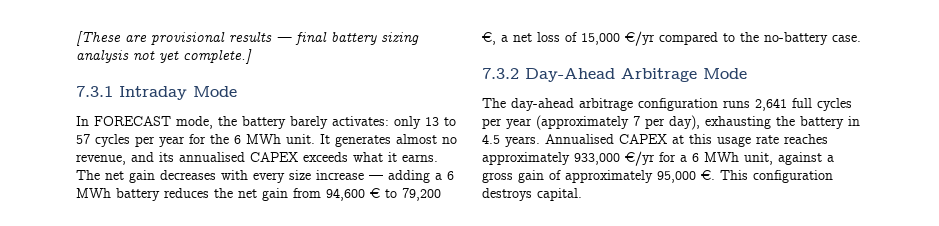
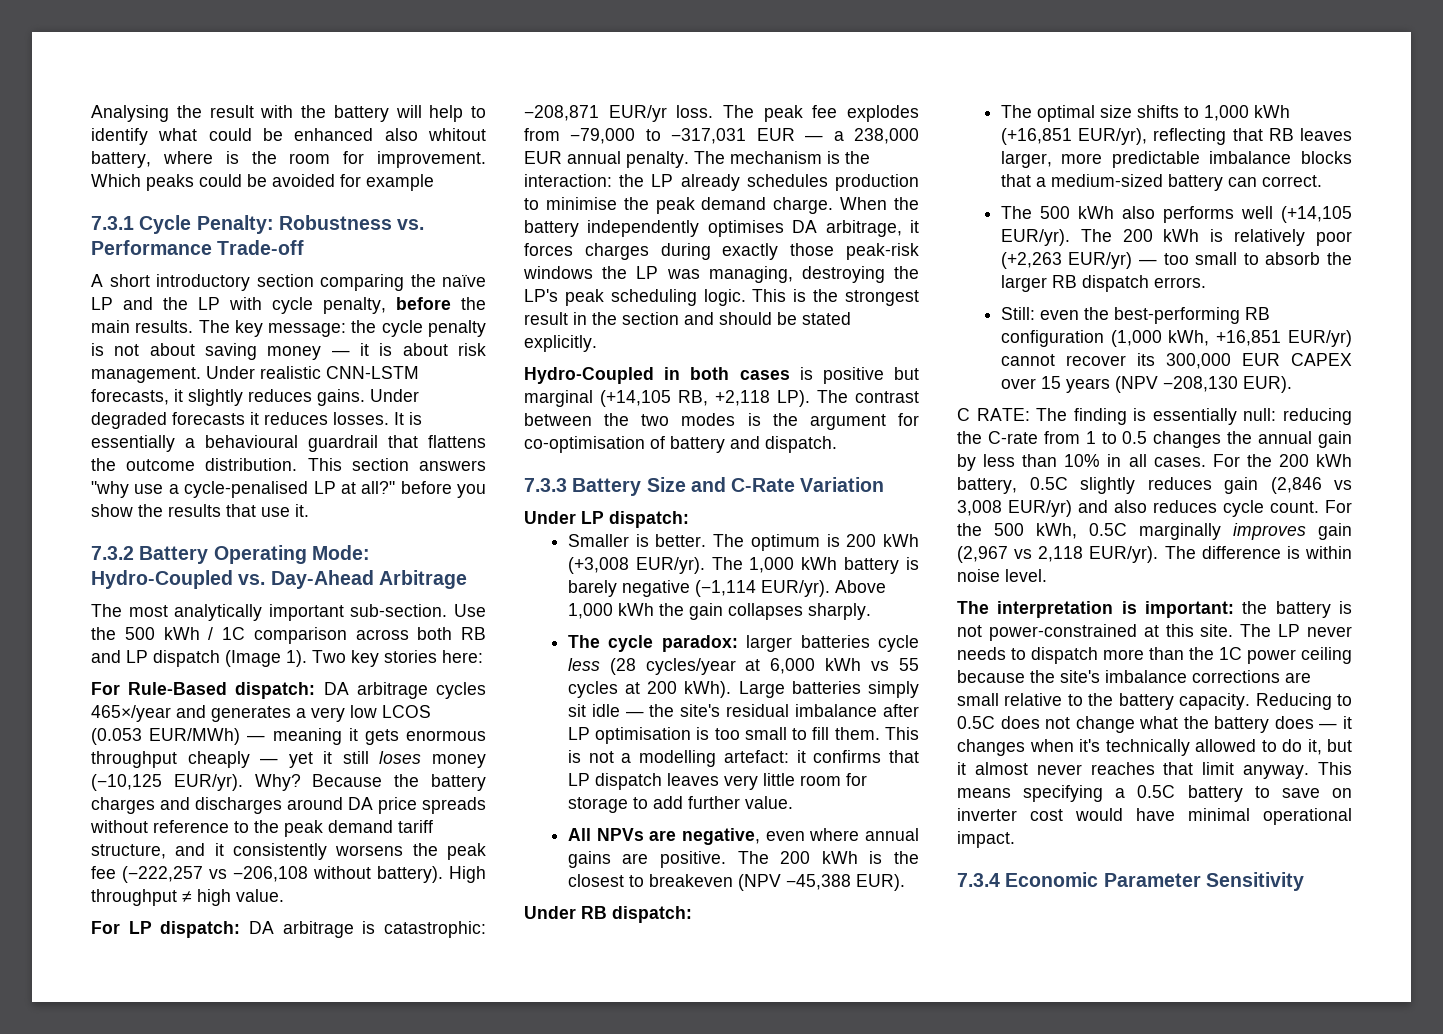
[76,31,419,46] [76,49,252,64] [76,86,237,100] [76,116,456,129] [76,134,457,147] [76,152,438,165] [76,170,454,183] [76,188,441,201] [482,31,861,46] [482,68,747,82] [482,98,852,111] [482,115,860,130] [482,134,828,147] [482,151,834,166] [482,170,833,183] [482,188,582,201] [These are provisional results — final battery sizing analysis not yet complete.] // 7.3.1 Intraday Mode // In FORECAST mode, the battery barely activates: only 13 to 57 cycles per year for the 6 MWh unit. It generates almost no revenue, and its annualised CAPEX exceeds what it earns. The net gain decreases with every size increase — adding a 6 MWh battery reduces the net gain from 94,600 € to 79,200 €, a net loss of 15,000 €/yr compared to the no-battery case. // 7.3.2 Day-Ahead Arbitrage Mode // The day-ahead arbitrage configuration runs 2,641 full cycles per year (approximately 7 per day), exhausting the battery in 4.5 years. Annualised CAPEX at this usage rate reaches approximately 933,000 €/yr for a 6 MWh unit, against a gross gain of approximately 95,000 €. This configuration destroys capital. -> [91,105,486,122] [91,128,486,145] [91,151,486,168] [91,174,434,191] [91,215,425,234] [91,240,305,255] [91,274,486,291] [91,297,486,314] [91,320,486,337] [91,343,486,360] [91,366,419,383] [91,389,419,406] [91,412,422,429] [91,435,486,452] [91,458,486,471] [91,481,486,498] [91,504,309,517] [91,545,370,564] [91,570,467,589] [91,604,486,621] [91,627,486,644] [91,650,483,667] [91,682,486,699] [91,705,431,722] [91,728,486,745] [91,751,486,768] [91,774,487,791] [91,797,486,814] [90,820,433,837] [91,843,486,860] [91,866,486,883] [91,889,284,906] [91,921,486,938] [524,105,919,122] [524,128,919,144] [524,151,870,168] [524,174,919,191] [524,197,919,214] [524,220,919,237] [524,243,919,260] [523,266,919,283] [524,289,919,306] [524,312,851,325] [524,335,597,352] [524,367,919,384] [524,390,919,407] [524,413,919,430] [524,436,837,453] [524,477,885,496] [524,511,689,528] [567,534,919,551] [567,557,919,574] [567,580,886,597] [567,603,871,620] [567,635,919,652] [567,658,919,675] [567,681,919,698] [567,704,919,717] [567,727,919,744] [567,750,919,767] [567,773,867,790] [567,796,793,813] [567,828,919,845] [567,851,919,868] [567,874,905,891] [524,906,692,923] [1000,105,1290,122] [1000,128,1352,145] [1000,151,1352,168] [1000,174,1322,191] [1000,206,1352,223] [1000,229,1352,246] [1000,252,1352,269] [1000,275,1206,292] [1000,307,1270,324] [1000,330,1352,347] [1000,353,1352,369] [1000,376,1292,393] [957,408,1352,425] [957,431,1352,448] [957,454,1352,471] [957,477,1352,494] [957,500,1352,517] [957,523,1352,540] [957,546,1352,563] [957,569,1047,582] [957,601,1352,618] [957,624,1352,641] [957,647,1352,664] [957,670,1311,683] [957,693,1352,710] [957,716,1352,733] [957,739,1352,756] [957,762,1352,779] [957,785,1352,802] [957,808,1352,825] [957,831,1015,848] [957,872,1304,891] Analysing the result with the battery will help to identify what could be enhanced also whitout battery, where is the room for improvement. Which peaks could be avoided for example // 7.3.1 Cycle Penalty: Robustness vs. Performance Trade-off // A short introductory section comparing the naïve LP and the LP with cycle penalty, before the main results. The key message: the cycle penalty is not about saving money — it is about risk management. Under realistic CNN-LSTM forecasts, it slightly reduces gains. Under degraded forecasts it reduces losses. It is essentially a behavioural guardrail that flattens the outcome distribution. This section answers "why use a cycle-penalised LP at all?" before you show the results that use it. // 7.3.2 Battery Operating Mode: Hydro-Coupled vs. Day-Ahead Arbitrage // The most analytically important sub-section. Use the 500 kWh / 1C comparison across both RB and LP dispatch (Image 1). Two key stories here: // For Rule-Based dispatch: DA arbitrage cycles 465×/year and generates a very low LCOS (0.053 EUR/MWh) — meaning it gets enormous throughput cheaply — yet it still loses money (−10,125 EUR/yr). Why? Because the battery charges and discharges around DA price spreads without reference to the peak demand tariff structure, and it consistently worsens the peak fee (−222,257 vs −206,108 without battery). High throughput ≠ high value. // For LP dispatch: DA arbitrage is catastrophic: −208,871 EUR/yr loss. The peak fee explodes from −79,000 to −317,031 EUR — a 238,000 EUR annual penalty. The mechanism is the interaction: the LP already schedules production to minimise the peak demand charge. When the battery independently optimises DA arbitrage, it forces charges during exactly those peak-risk windows the LP was managing, destroying the LP's peak scheduling logic. This is the strongest result in the section and should be stated explicitly. // Hydro-Coupled in both cases is positive but marginal (+14,105 RB, +2,118 LP). The contrast between the two modes is the argument for co-optimisation of battery and dispatch. // 7.3.3 Battery Size and C-Rate Variation // Under LP dispatch: // Smaller is better. The optimum is 200 kWh (+3,008 EUR/yr). The 1,000 kWh battery is barely negative (−1,114 EUR/yr). Above 1,000 kWh the gain collapses sharply. // The cycle paradox: larger batteries cycle less (28 cycles/year at 6,000 kWh vs 55 cycles at 200 kWh). Large batteries simply sit idle — the site's residual imbalance after LP optimisation is too small to fill them. This is not a modelling artefact: it confirms that LP dispatch leaves very little room for storage to add further value. // All NPVs are negative, even where annual gains are positive. The 200 kWh is the closest to breakeven (NPV −45,388 EUR). // Under RB dispatch: // The optimal size shifts to 1,000 kWh (+16,851 EUR/yr), reflecting that RB leaves larger, more predictable imbalance blocks that a medium-sized battery can correct. // The 500 kWh also performs well (+14,105 EUR/yr). The 200 kWh is relatively poor (+2,263 EUR/yr) — too small to absorb the larger RB dispatch errors. // Still: even the best-performing RB configuration (1,000 kWh, +16,851 EUR/yr) cannot recover its 300,000 EUR CAPEX over 15 years (NPV −208,130 EUR). // C RATE: The finding is essentially null: reducing the C-rate from 1 to 0.5 changes the annual gain by less than 10% in all cases. For the 200 kWh battery, 0.5C slightly reduces gain (2,846 vs 3,008 EUR/yr) and also reduces cycle count. For the 500 kWh, 0.5C marginally improves gain (2,967 vs 2,118 EUR/yr). The difference is within noise level. // The interpretation is important: the battery is not power-constrained at this site. The LP never needs to dispatch more than the 1C power ceiling because the site's imbalance corrections are small relative to the battery capacity. Reducing to 0.5C does not change what the battery does — it changes when it's technically allowed to do it, but it almost never reaches that limit anyway. This means specifying a 0.5C battery to save on inverter cost would have minimal operational impact. // 7.3.4 Economic Parameter Sensitivity

